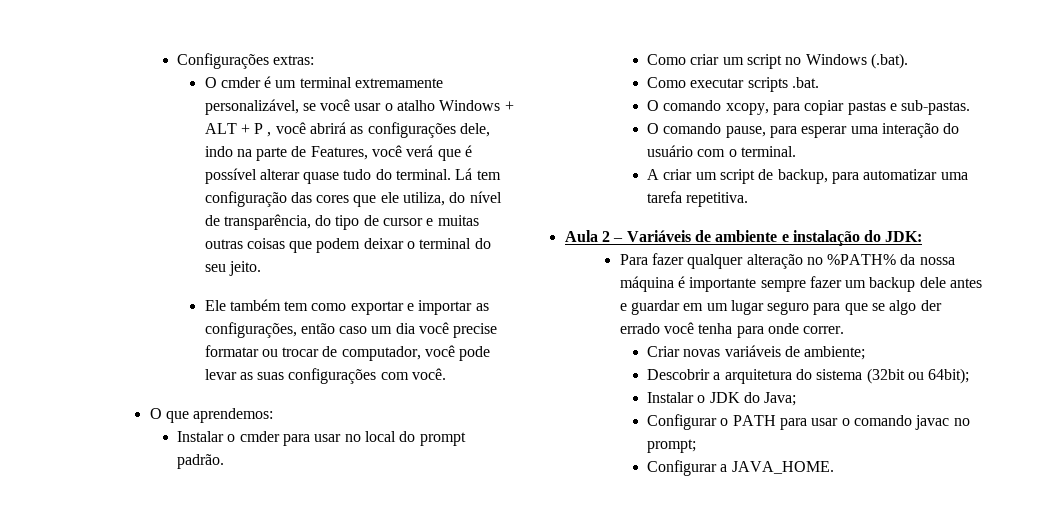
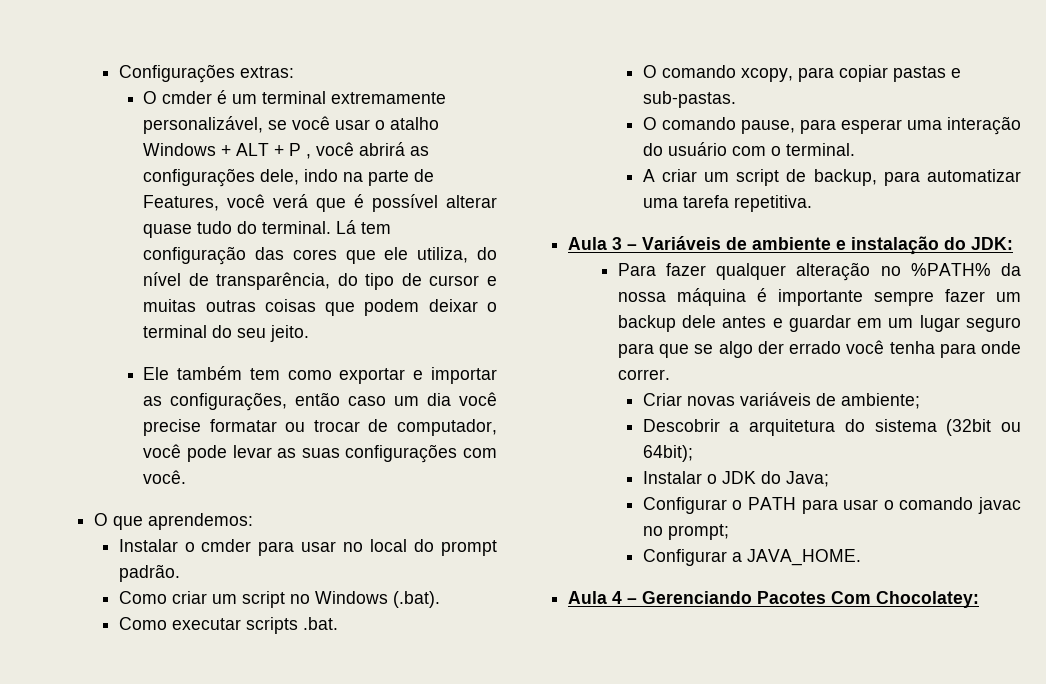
[601,231,610,242] 2 -> [612,237,623,250] 3
(834, 467) none -> [568,591,980,608] // Aula 4 – Gerenciando Pacotes Com Chocolatey:

